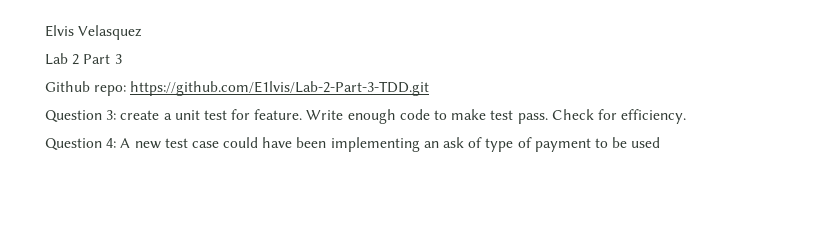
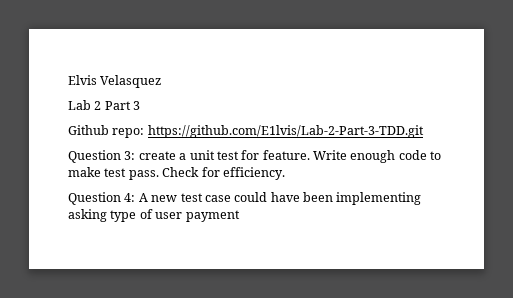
[423,137,661,152] an ask of type of payment to be used -> [68,209,240,222] asking type of user payment

